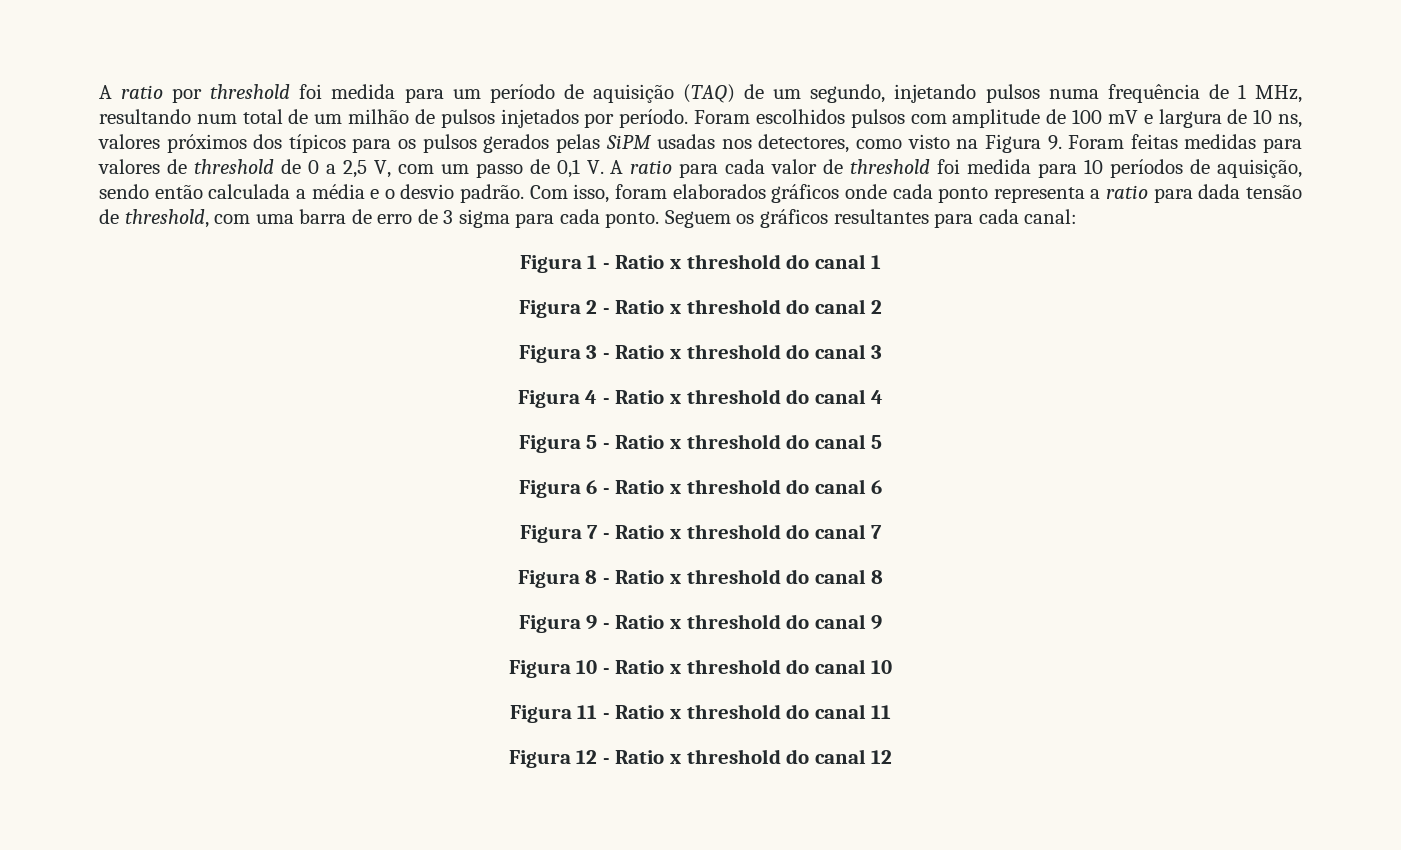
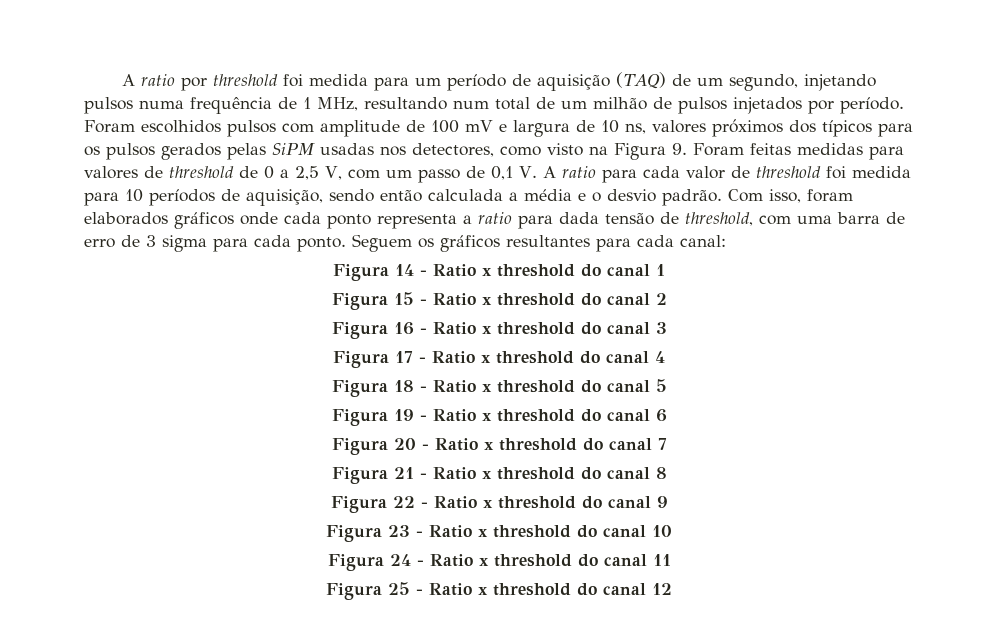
[587,255,598,269] 1 -> [395,264,414,276] 14
[586,300,598,314] 2 -> [393,292,414,305] 15
[586,345,598,359] 3 -> [393,322,414,335] 16
[585,390,598,404] 4 -> [395,351,413,363] 17
[586,435,598,449] 5 -> [393,380,414,392] 18
[586,480,598,494] 6 -> [393,409,414,421] 19
[587,525,599,539] 7 -> [393,438,416,450] 20
[585,570,598,584] 8 -> [393,467,414,479] 21
[586,615,598,630] 9 -> [392,496,415,508] 22
[576,660,598,674] 10 -> [388,525,410,537] 23
[577,705,598,719] 11 -> [389,554,411,566] 24
[576,750,598,764] 12 -> [388,582,410,595] 25

